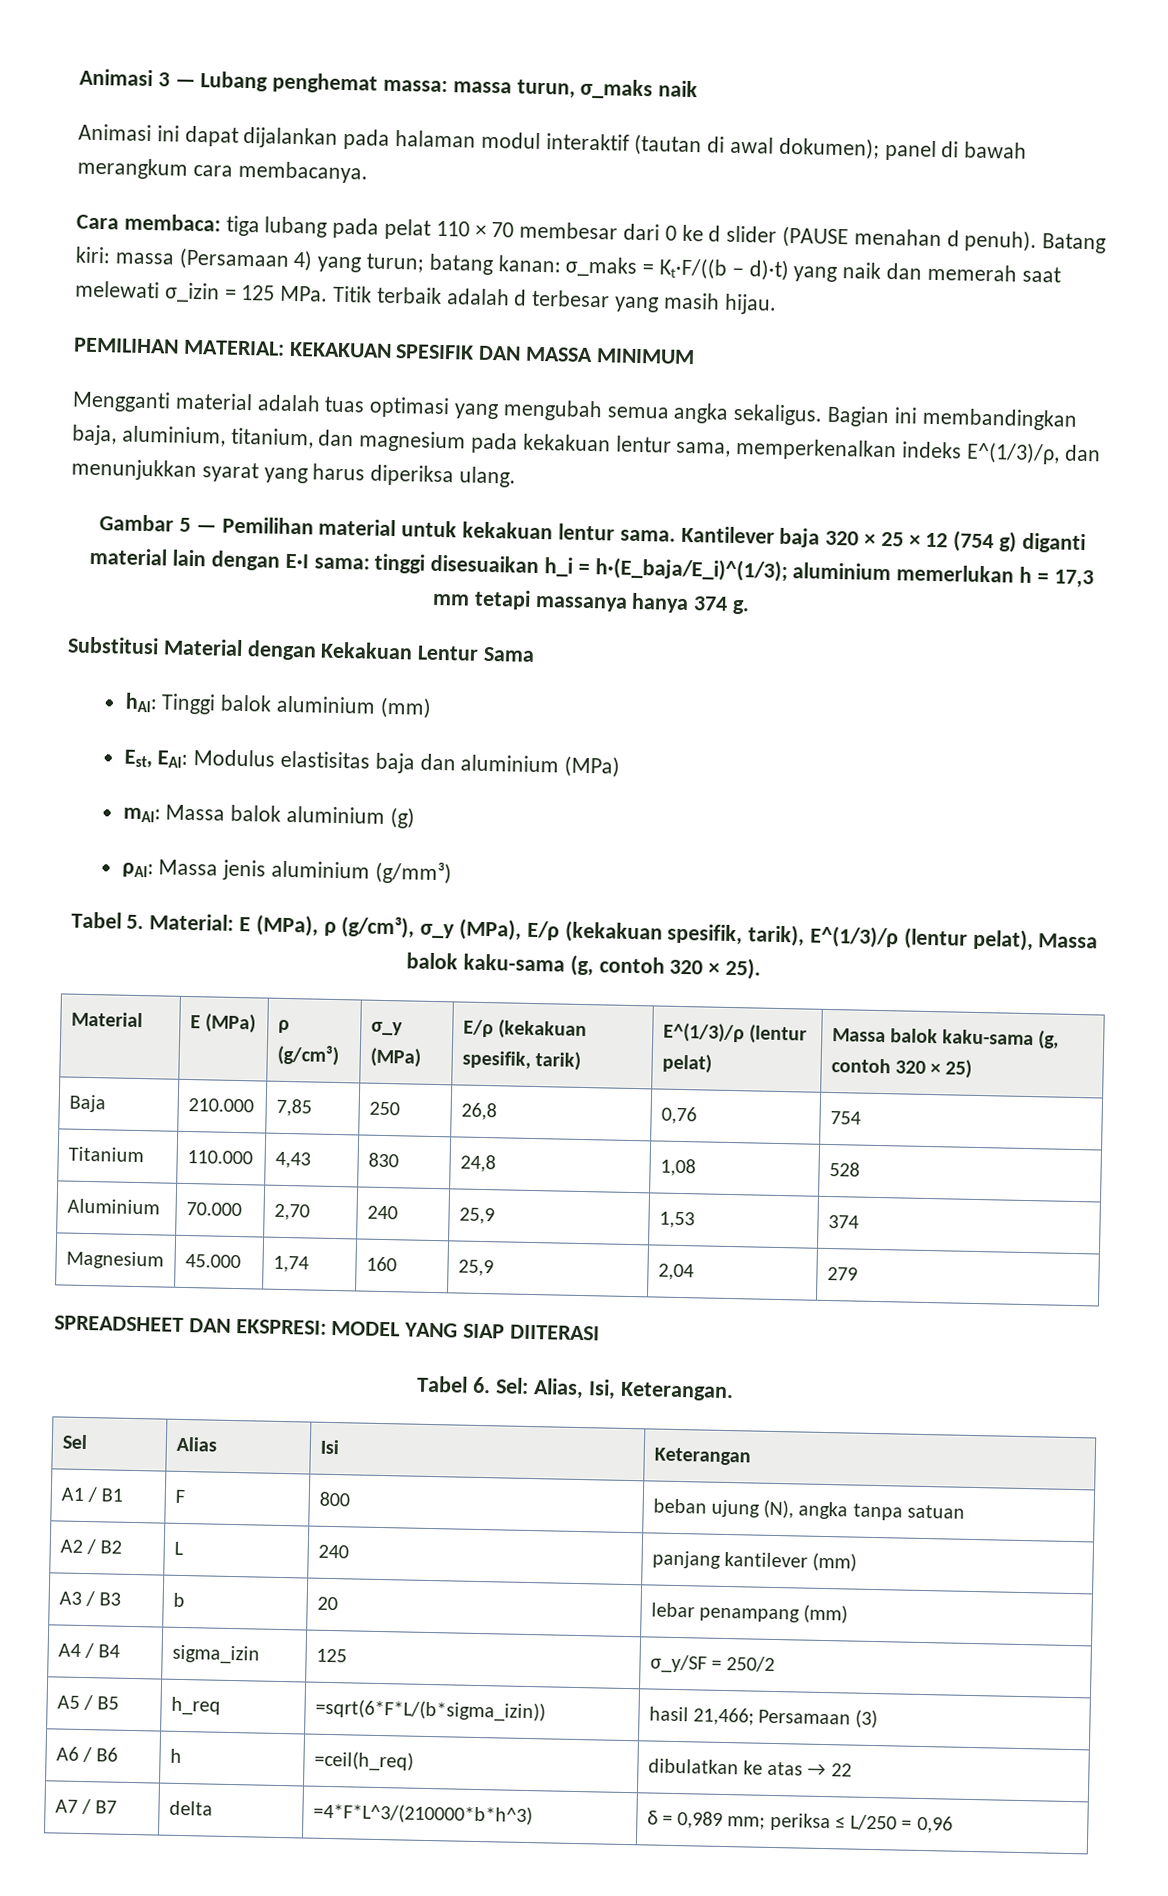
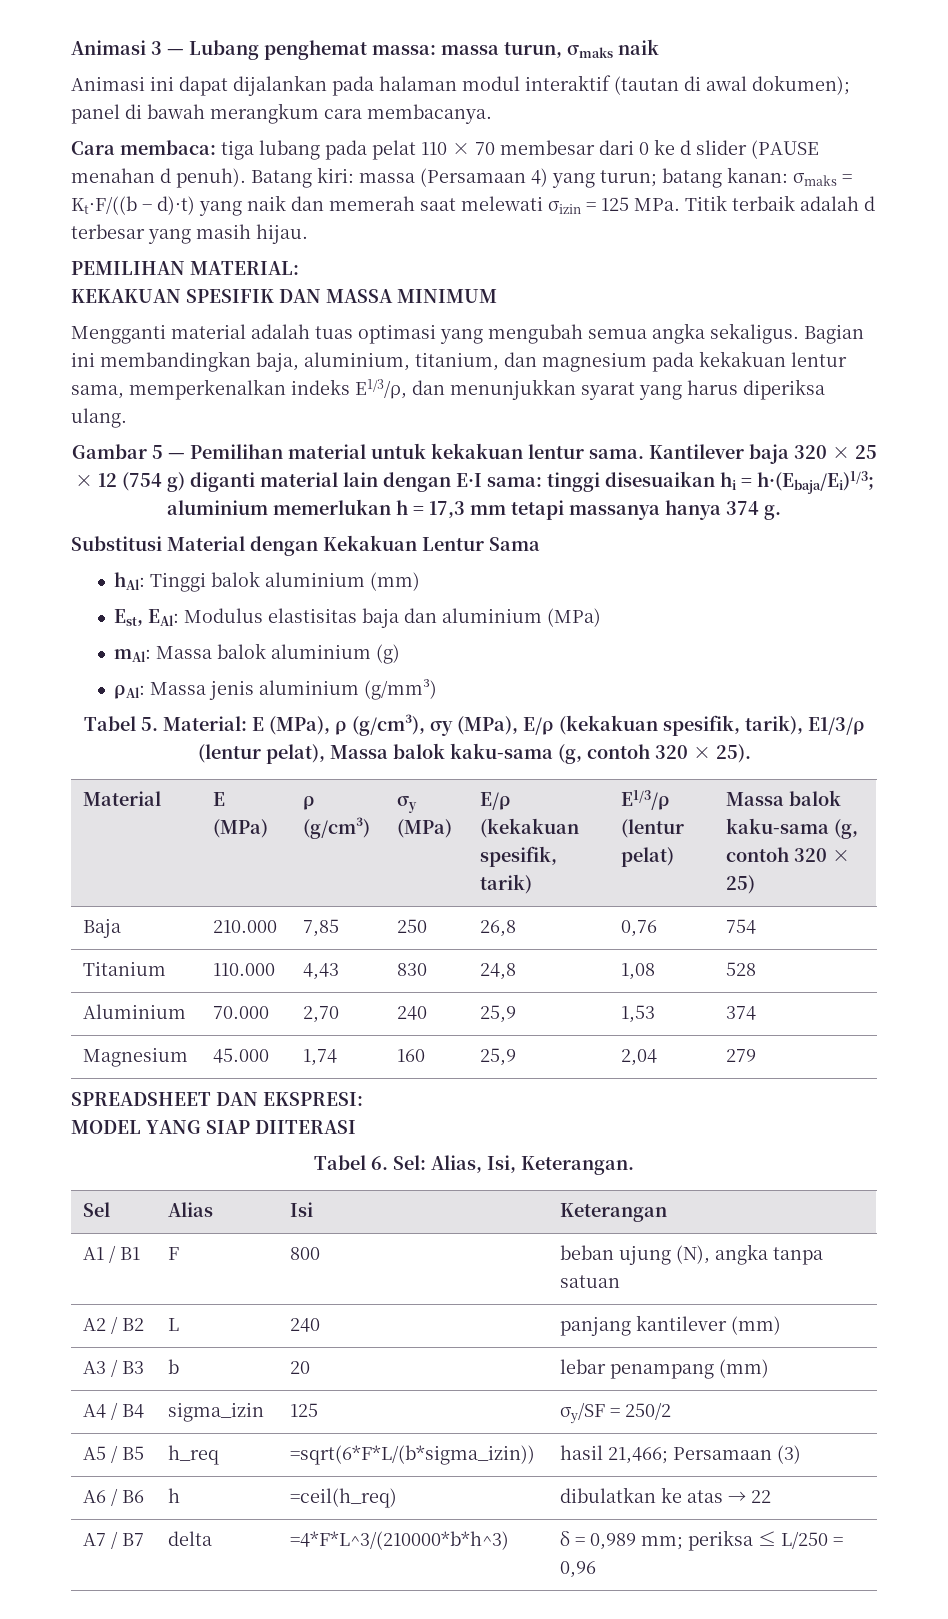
[580,78,654,100] σ_maks -> [567,45,613,58] σmaks
[565,256,638,277] σ_maks -> [793,173,837,186] σmaks
[164,282,220,303] σ_izin -> [548,201,581,214] σizin
(285, 347) none -> (299, 268) //
[965,441,1060,465] E^(1/3)/ρ, -> [355,379,407,399] E1/3/ρ,
[544,557,788,583] h_i = h·(E_baja/E_i)^(1/3); -> [719,471,874,494] hi = h·(Ebaja/Ei)1/3;
[420,923,456,939] σ_y -> [429,721,453,736] σy
[810,925,900,949] E^(1/3)/ρ -> [807,717,865,735] E1/3/ρ
[370,1021,403,1036] σ_y -> [397,796,418,813] σy
[662,1022,745,1044] E^(1/3)/ρ -> [621,790,671,810] E1/3/ρ
(327, 1327) none -> (363, 1099) //
[649,1654,707,1674] σ_y/SF -> [560,1402,606,1424] σy/SF

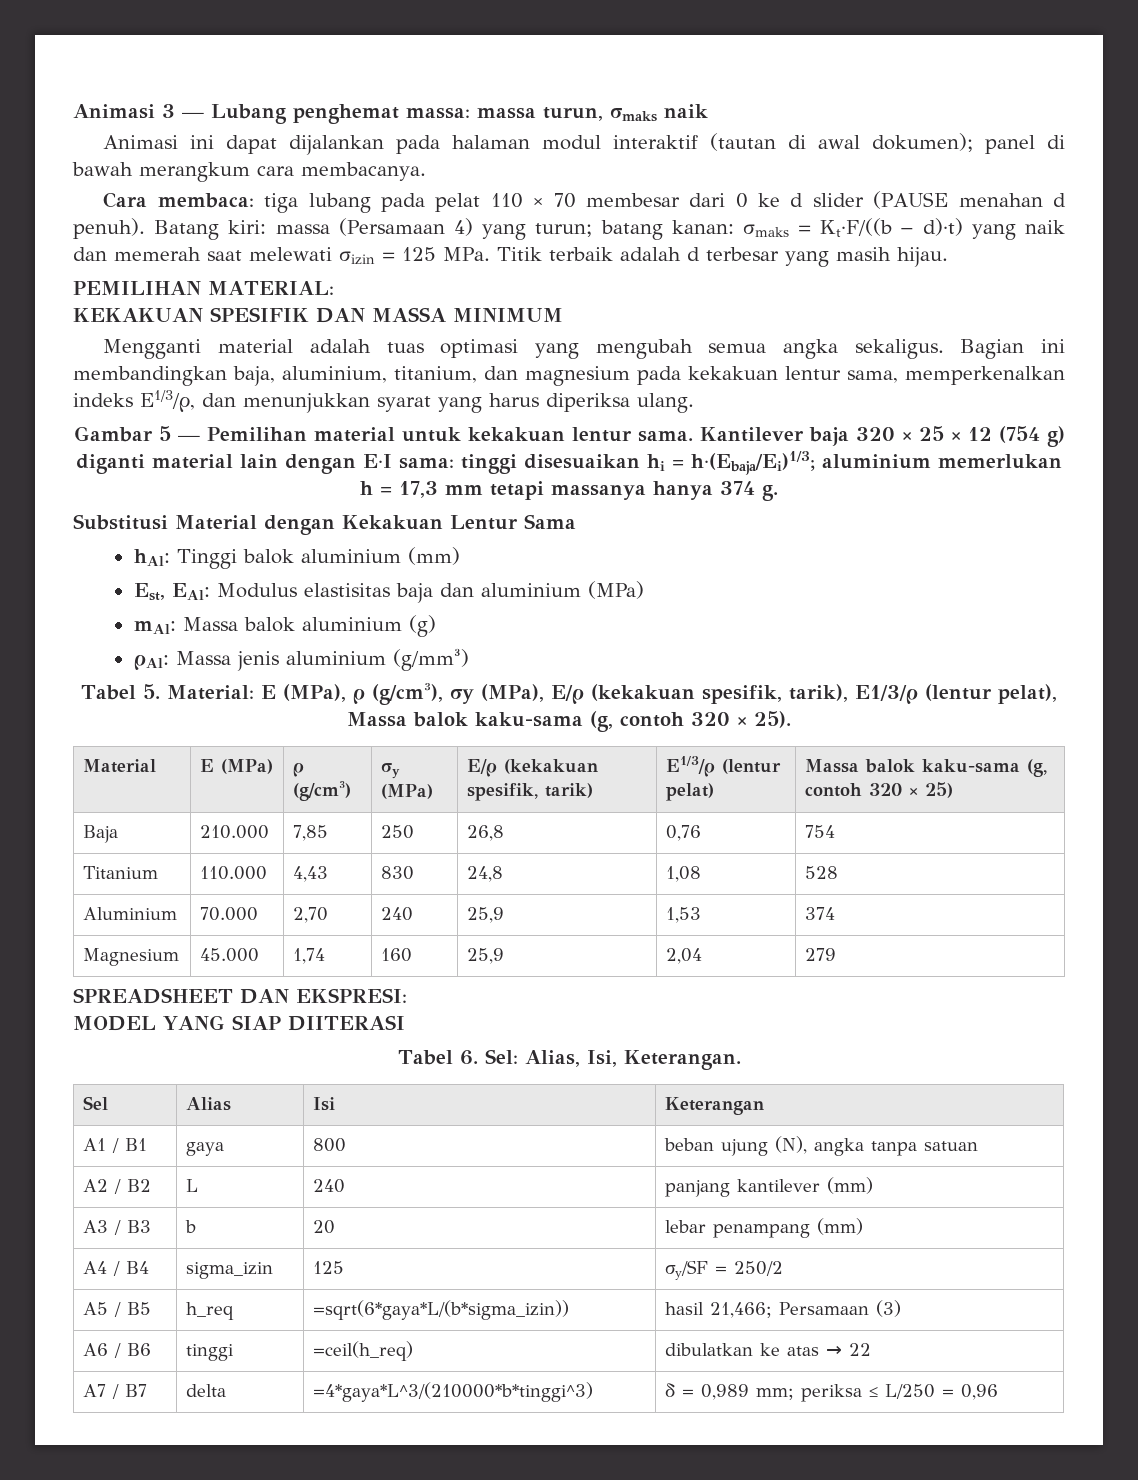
[168,1247,180,1260] F -> [186,1142,225,1156] gaya
[290,1445,536,1465] =sqrt(6*F*L/(b*sigma_izin)) -> [313,1300,570,1320] =sqrt(6*gaya*L/(b*sigma_izin))
[168,1488,181,1503] h -> [186,1344,234,1361] tinggi
[290,1531,510,1550] =4*F*L^3/(210000*b*h^3) -> [313,1382,594,1402] =4*gaya*L^3/(210000*b*tinggi^3)

